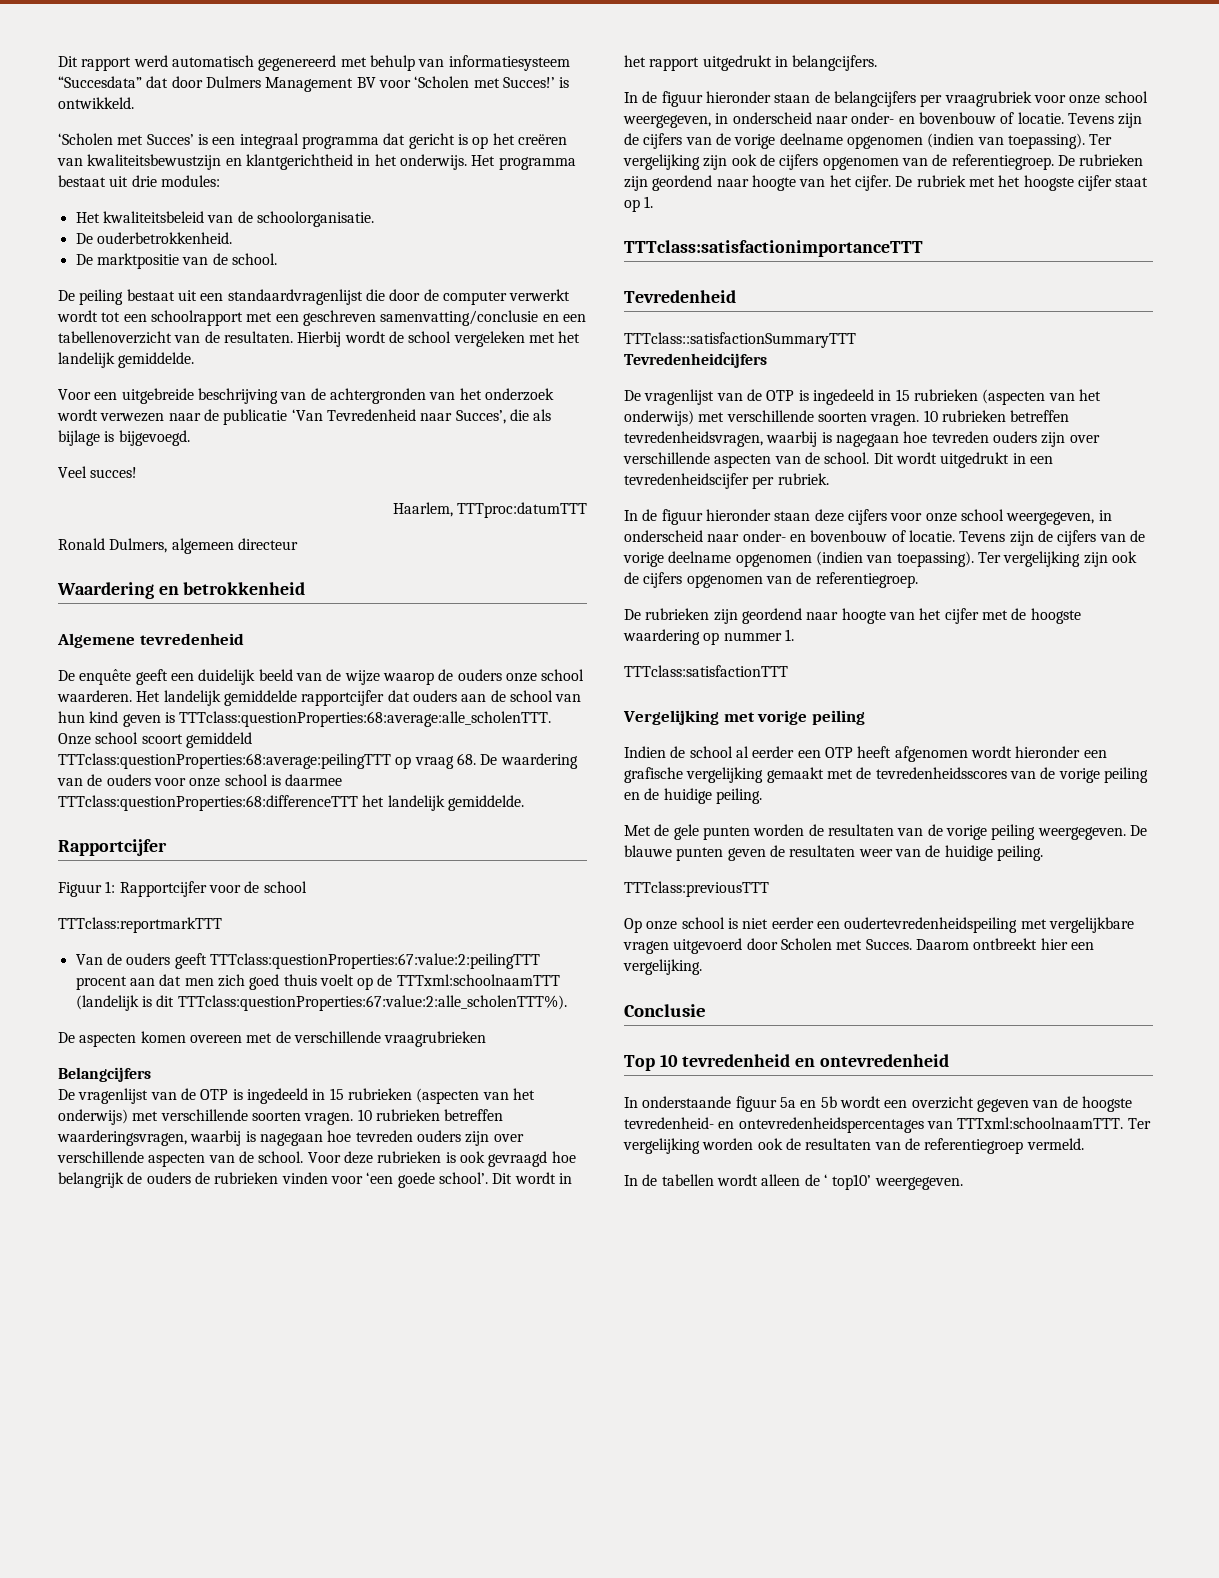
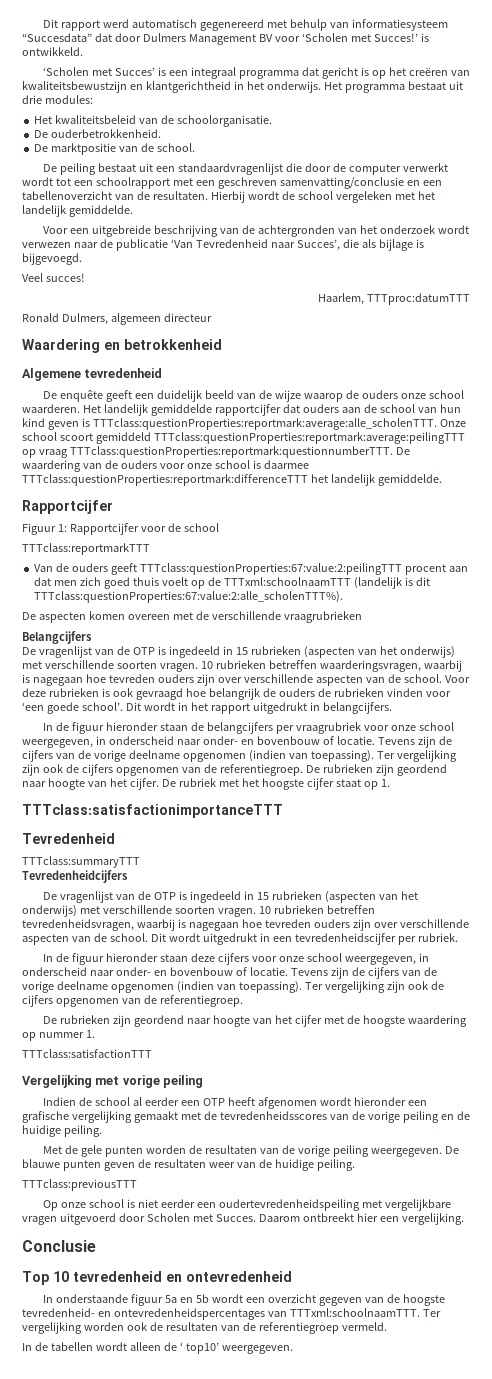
[179,711,552,727] TTTclass:questionProperties:68:average:alle_scholenTTT. -> [92,418,437,430] TTTclass:questionProperties:reportmark:average:alle_scholenTTT.
[58,753,391,769] TTTclass:questionProperties:68:average:peilingTTT -> [153,432,465,444] TTTclass:questionProperties:reportmark:average:peilingTTT
[456,753,476,765] 68. -> [69,446,393,458] TTTclass:questionProperties:reportmark:questionnumberTTT.
[58,795,358,811] TTTclass:questionProperties:68:differenceTTT -> [22,474,308,486] TTTclass:questionProperties:reportmark:differenceTTT
[624,332,856,348] TTTclass::satisfactionSummaryTTT -> [22,856,140,868] TTTclass:summaryTTT

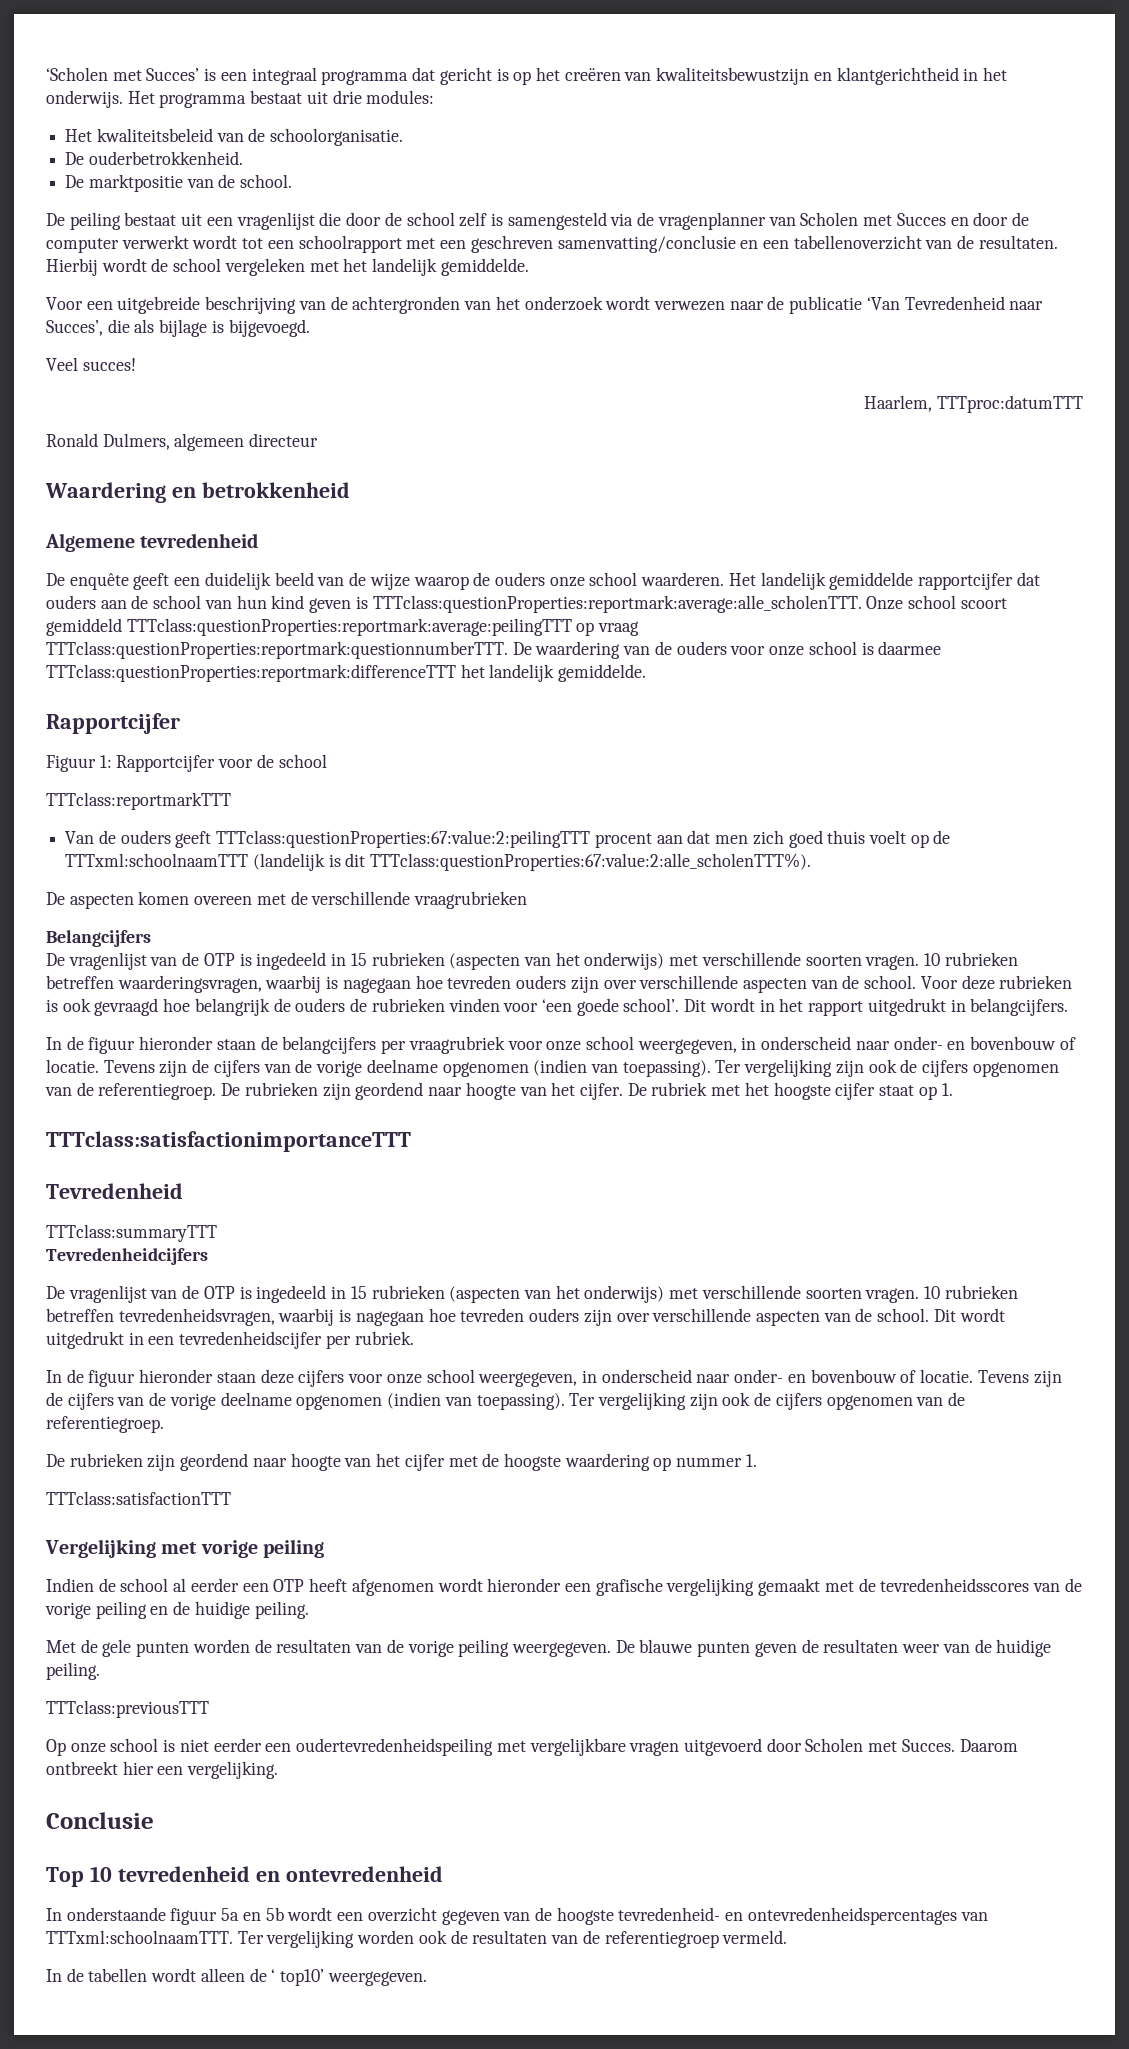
[43,19,448,31] [22,33,429,45] [22,47,83,56] Dit rapport werd automatisch gegenereerd met behulp van informatiesysteem “Succesdata” dat door Dulmers Management BV voor ‘Scholen met Succes!’ is ontwikkeld. // -> (46, 74) none
[177,163,283,175] standaardvragenlijst -> [236,212,315,230] vragenlijst
(346, 167) none -> [406,212,1029,230] school zelf is samengesteld via de vragenplanner van Scholen met Succes en door de

